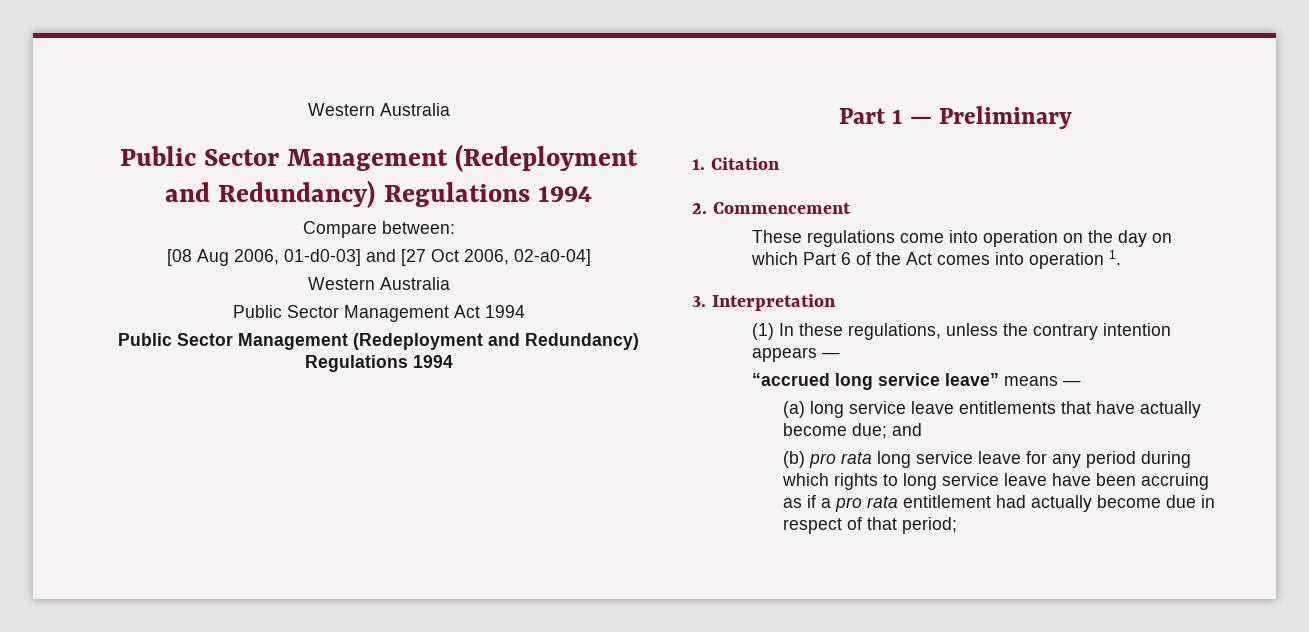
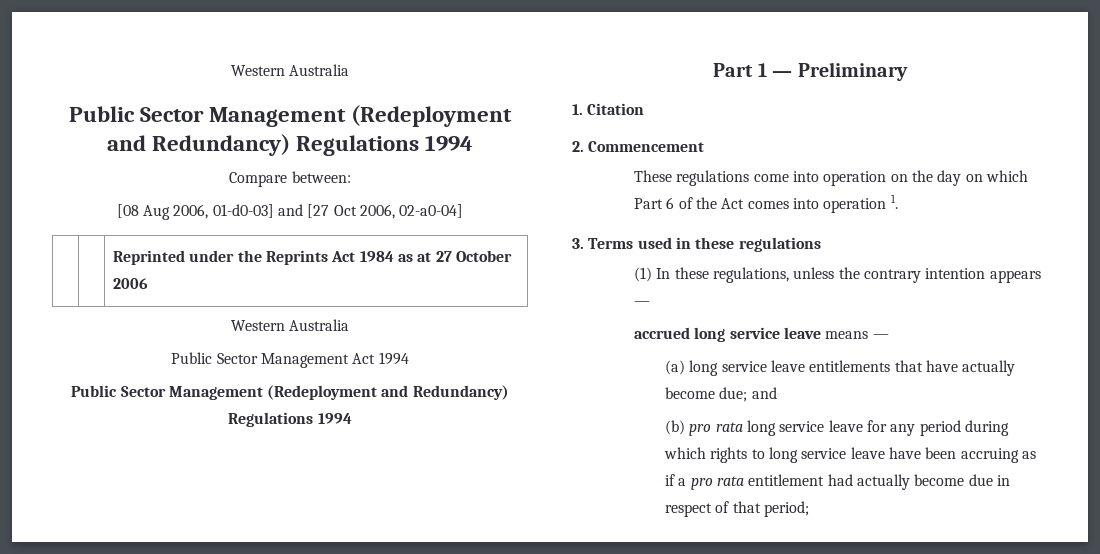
(591, 257) none -> [113,250,512,265] [113,278,149,289] // | | Reprinted under the Reprints Act 1984 as at 27 October 2006
[711,294,836,311] Interpretation -> [588,237,821,252] Terms used in these regulations
[752,373,1000,390] “accrued long service leave” -> [633,327,821,342] accrued long service leave

